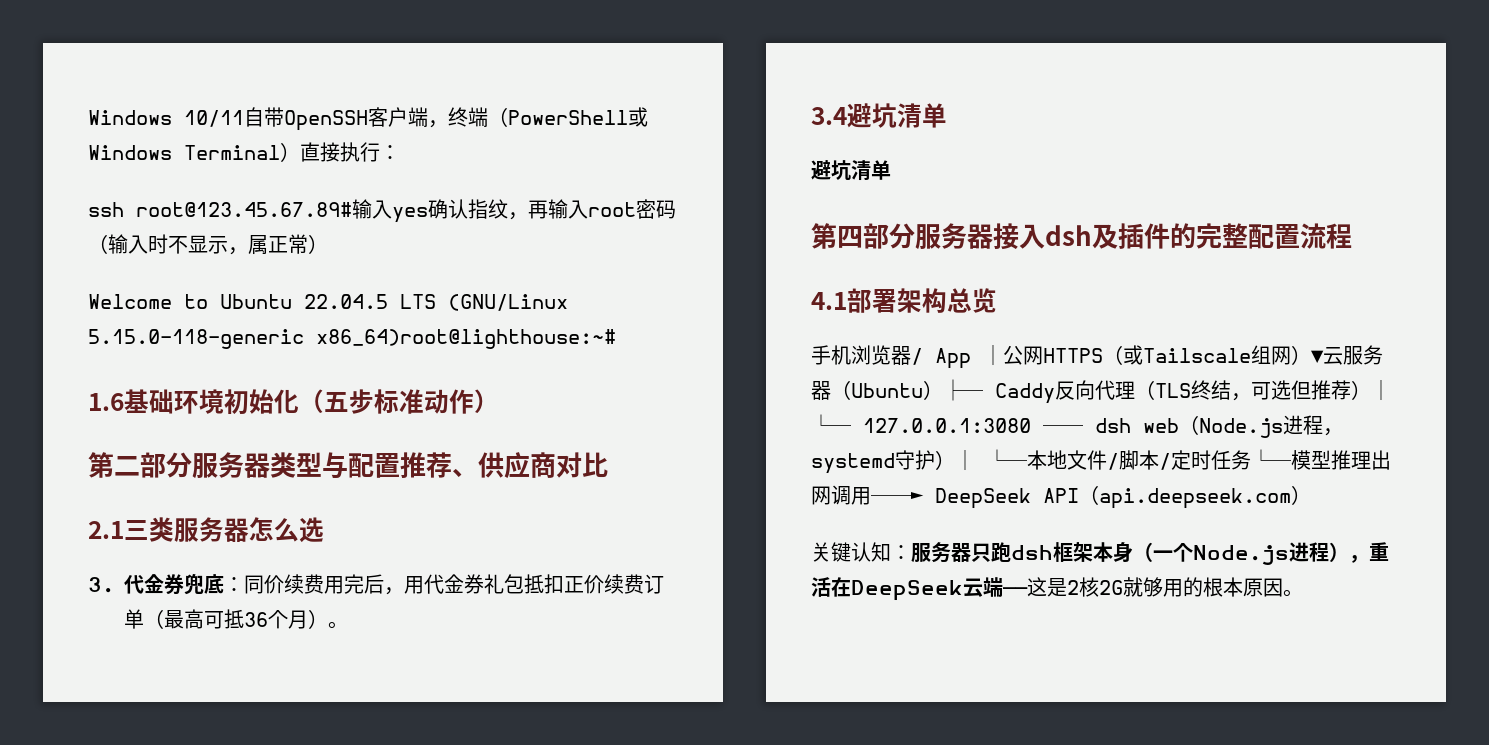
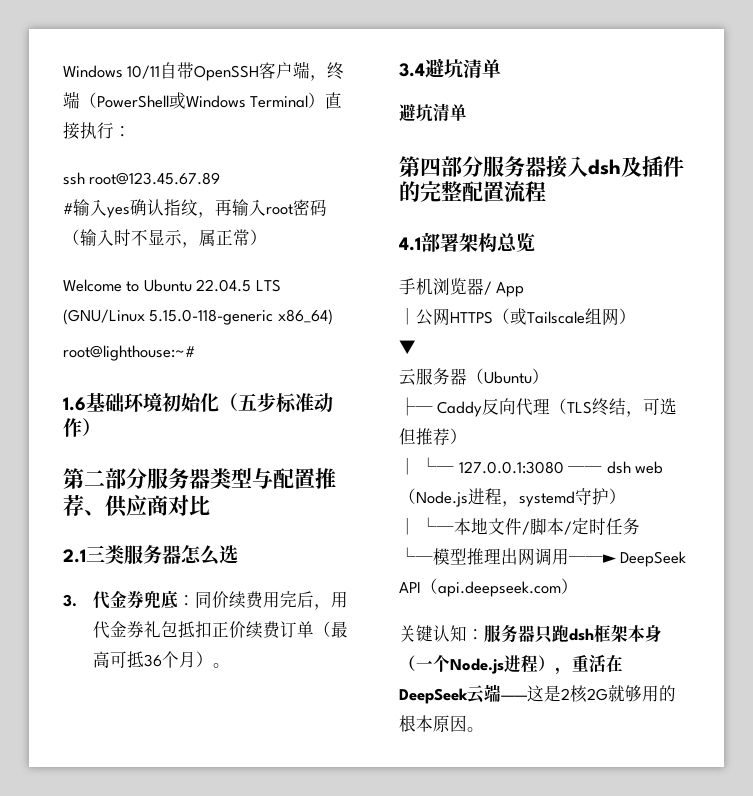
[136,202,352,217] root@123.45.67.89# -> [89,172,221,185] [63,203,73,214] root@123.45.67.89 // #
[316,329,616,349] x86_64)root@lighthouse:~# -> [277,309,333,325] [63,345,195,361] x86_64) // root@lighthouse:~#
(971, 358) none -> (525, 289) //
(1311, 355) none -> (636, 316) //
(1324, 356) none -> (416, 347) //
(943, 390) none -> (549, 376) //
(1371, 390) none -> (467, 436) //
(955, 460) none -> (626, 496) //
(1251, 460) none -> (641, 526) //

